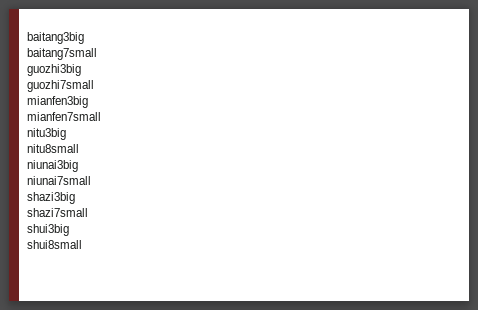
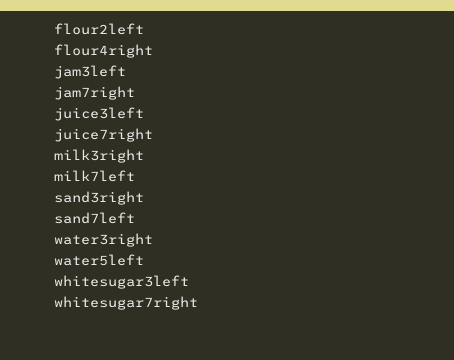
[27,32,84,44] [27,48,97,60] [27,64,81,76] [27,80,94,92] [27,96,88,108] [27,112,101,121] [27,128,66,140] [27,144,79,153] [27,160,78,172] [27,176,91,185] [27,192,75,204] [27,208,88,217] [27,224,69,236] [27,240,82,249] baitang3big // baitang7small // guozhi3big // guozhi7small // mianfen3big // mianfen7small // nitu3big // nitu8small // niunai3big // niunai7small // shazi3big // shazi7small // shui3big // shui8small -> [54,23,144,35] [54,44,153,58] [54,65,126,79] [54,86,135,100] [54,107,144,121] [54,128,153,142] [54,149,144,163] [54,170,135,182] [54,191,144,205] [54,212,135,224] [54,233,153,247] [54,254,144,266] [54,275,189,289] [54,296,198,310] flour2left // flour4right // jam3left // jam7right // juice3left // juice7right // milk3right // milk7left // sand3right // sand7left // water3right // water5left // whitesugar3left // whitesugar7right

